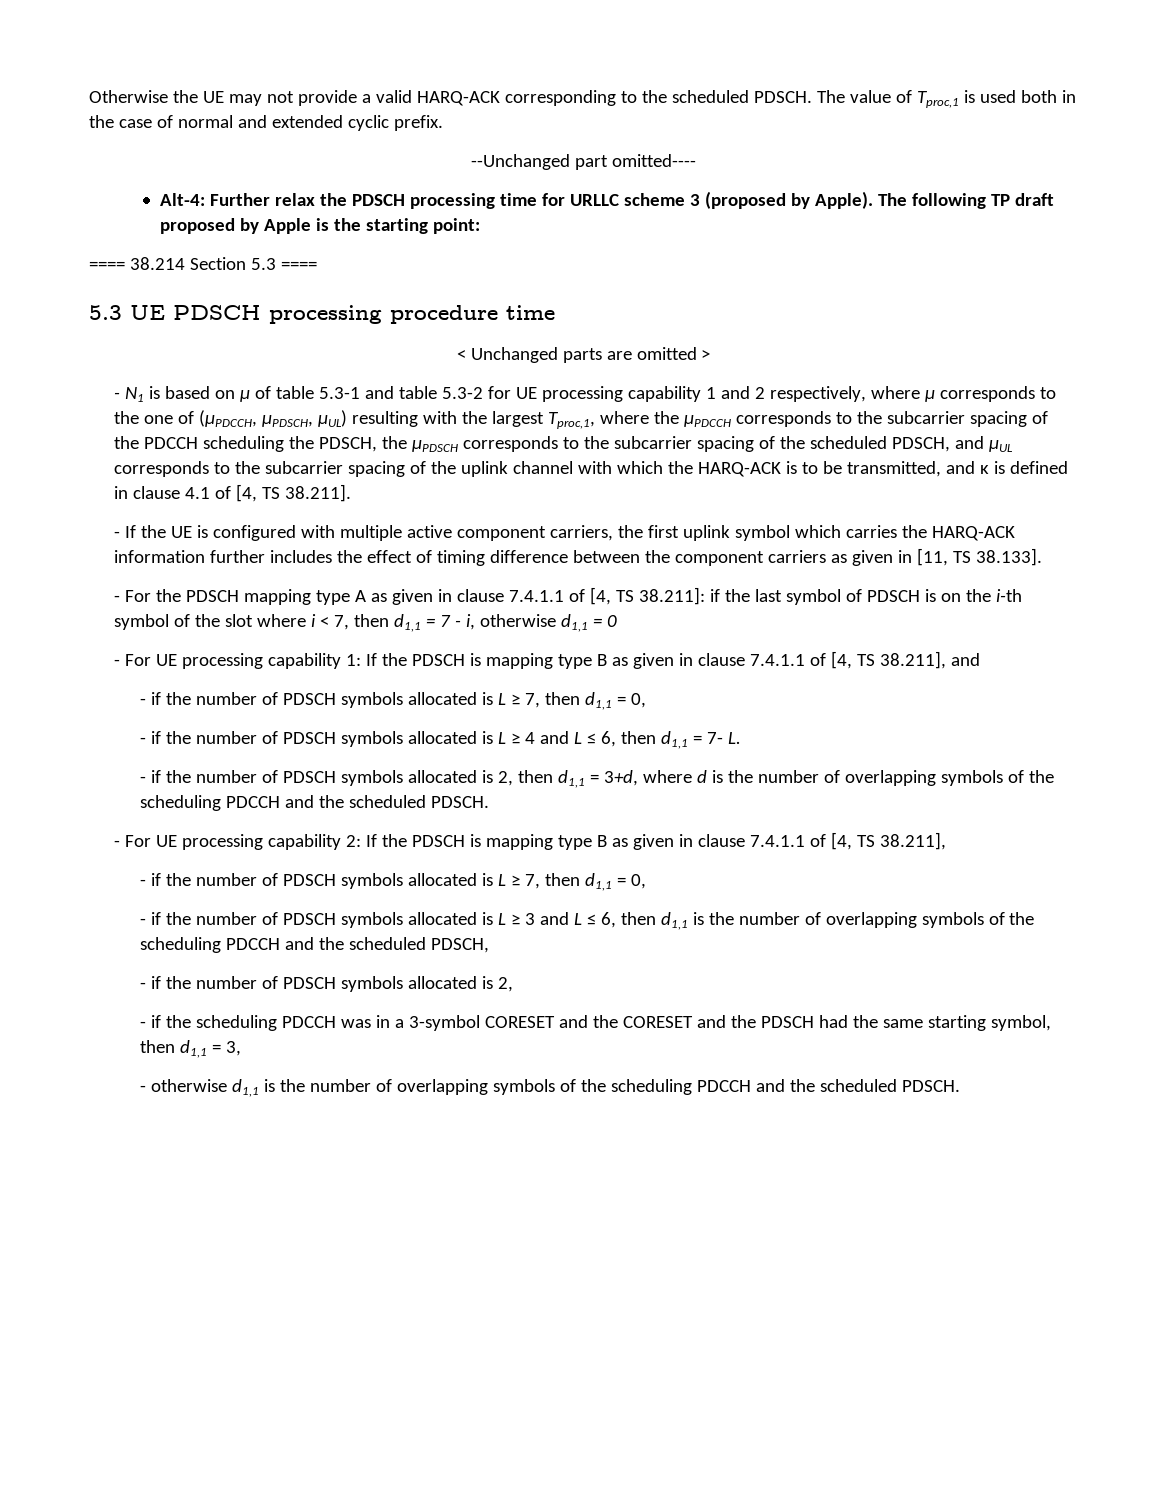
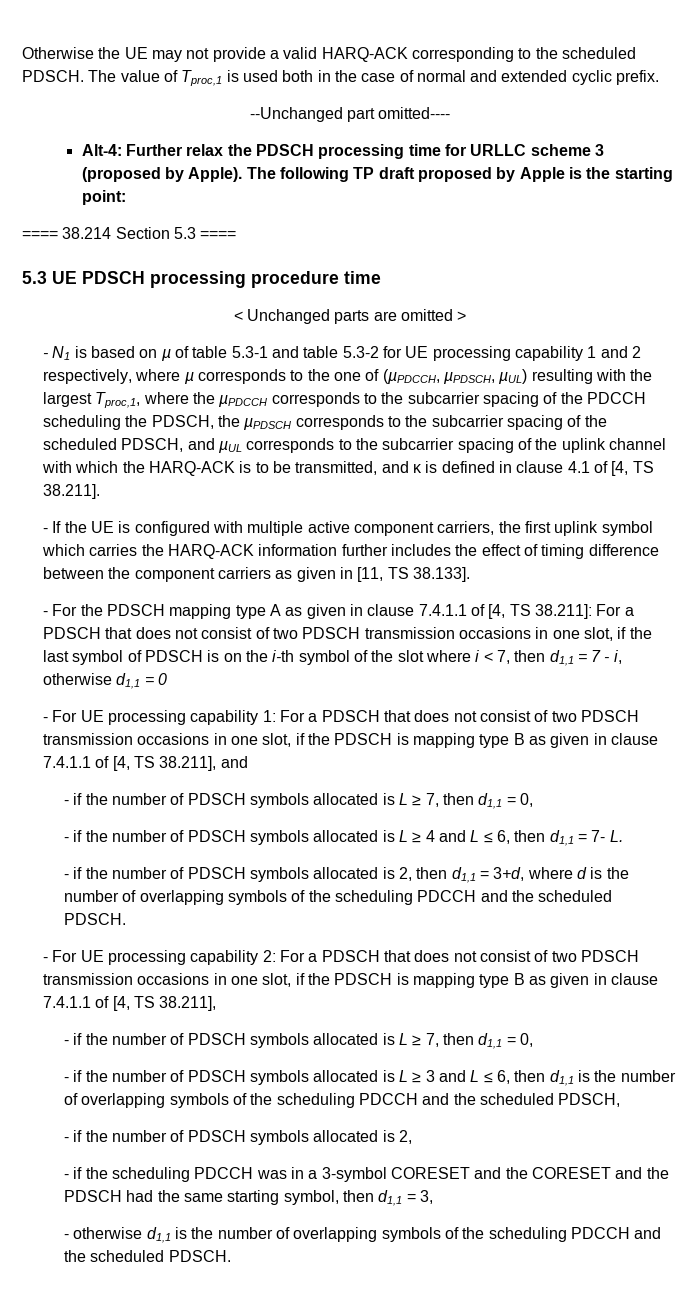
(706, 596) none -> [596,604,634,616] [43,627,613,641] For a PDSCH that does not consist of two PDSCH transmission occasions in one slot,
[366,653,378,666] If -> [279,710,639,722] [43,733,305,747] For a PDSCH that does not consist of two PDSCH transmission occasions in one slot, if
[366,834,378,847] If -> [279,950,639,962] [43,973,305,987] For a PDSCH that does not consist of two PDSCH transmission occasions in one slot, if

